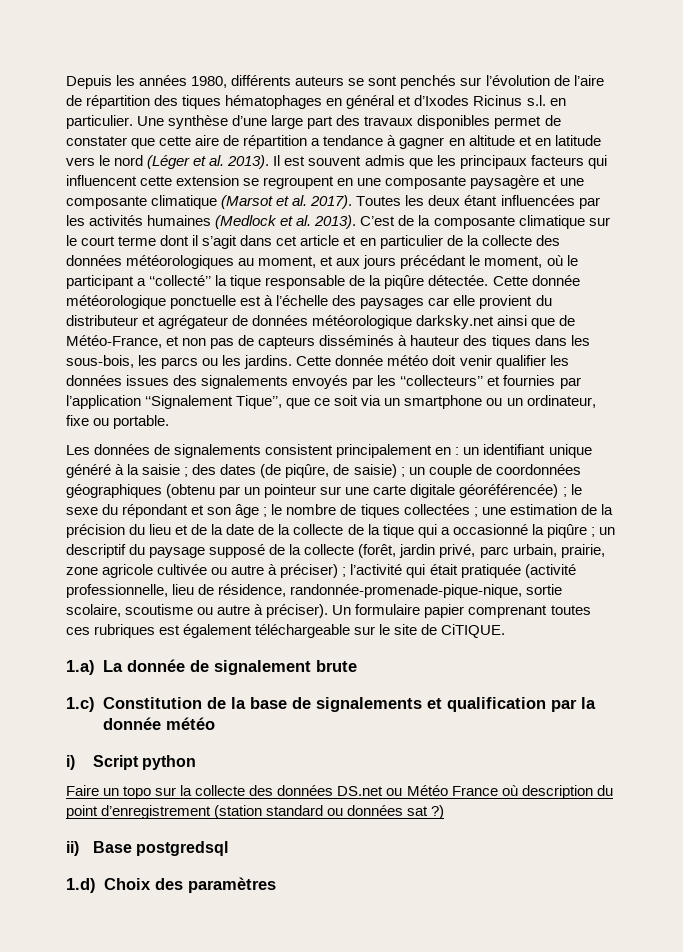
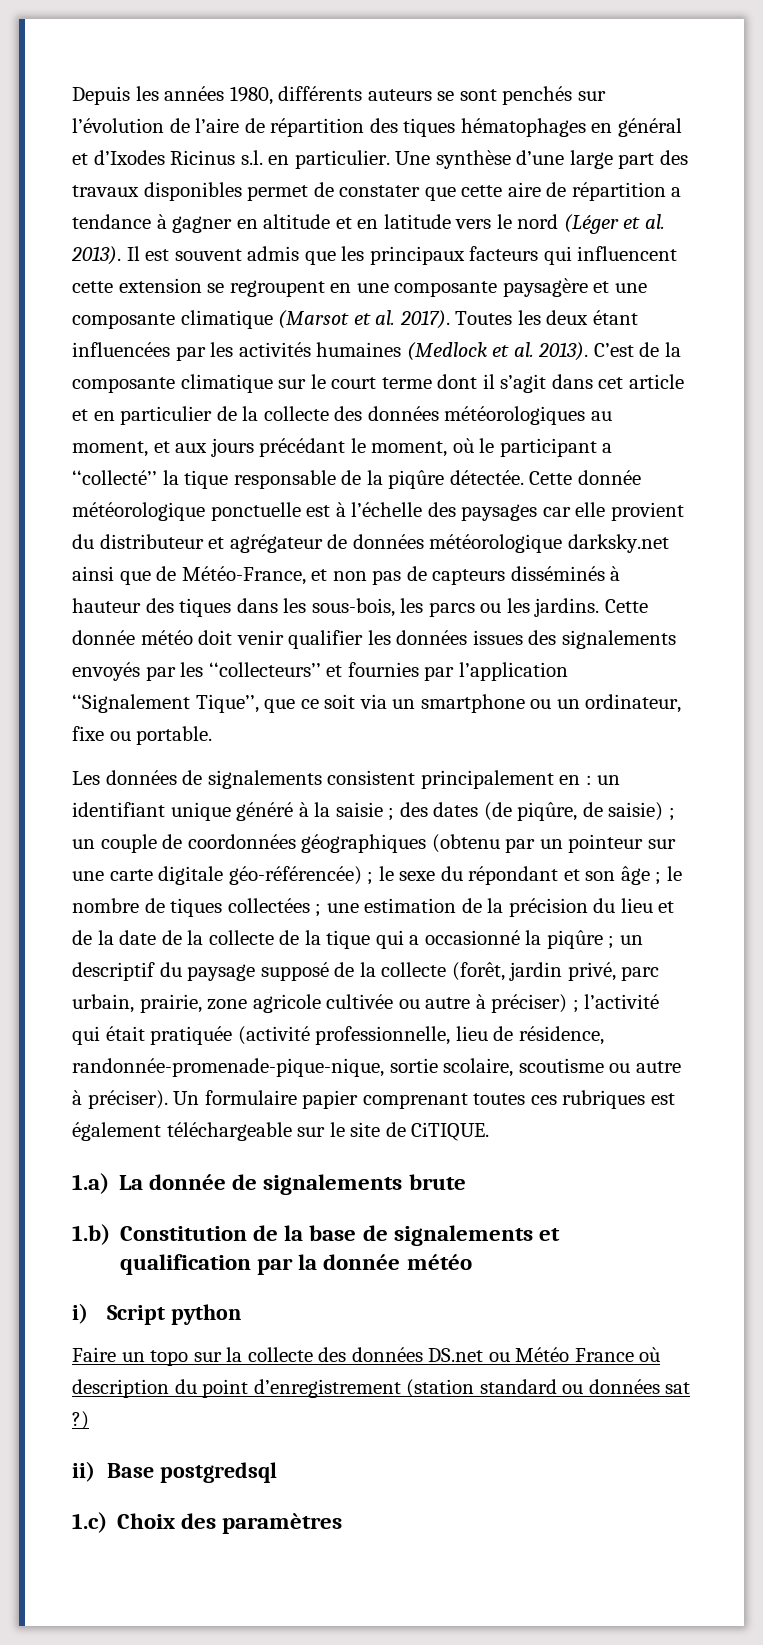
[459,484,559,498] géoréférencée) -> [228,866,362,885] géo-référencée)
[213,660,311,675] signalement -> [263,1174,403,1195] signalements
[66,697,95,712] 1.c) -> [72,1224,110,1245] 1.b)
[66,878,96,893] 1.d) -> [72,1512,107,1533] 1.c)

